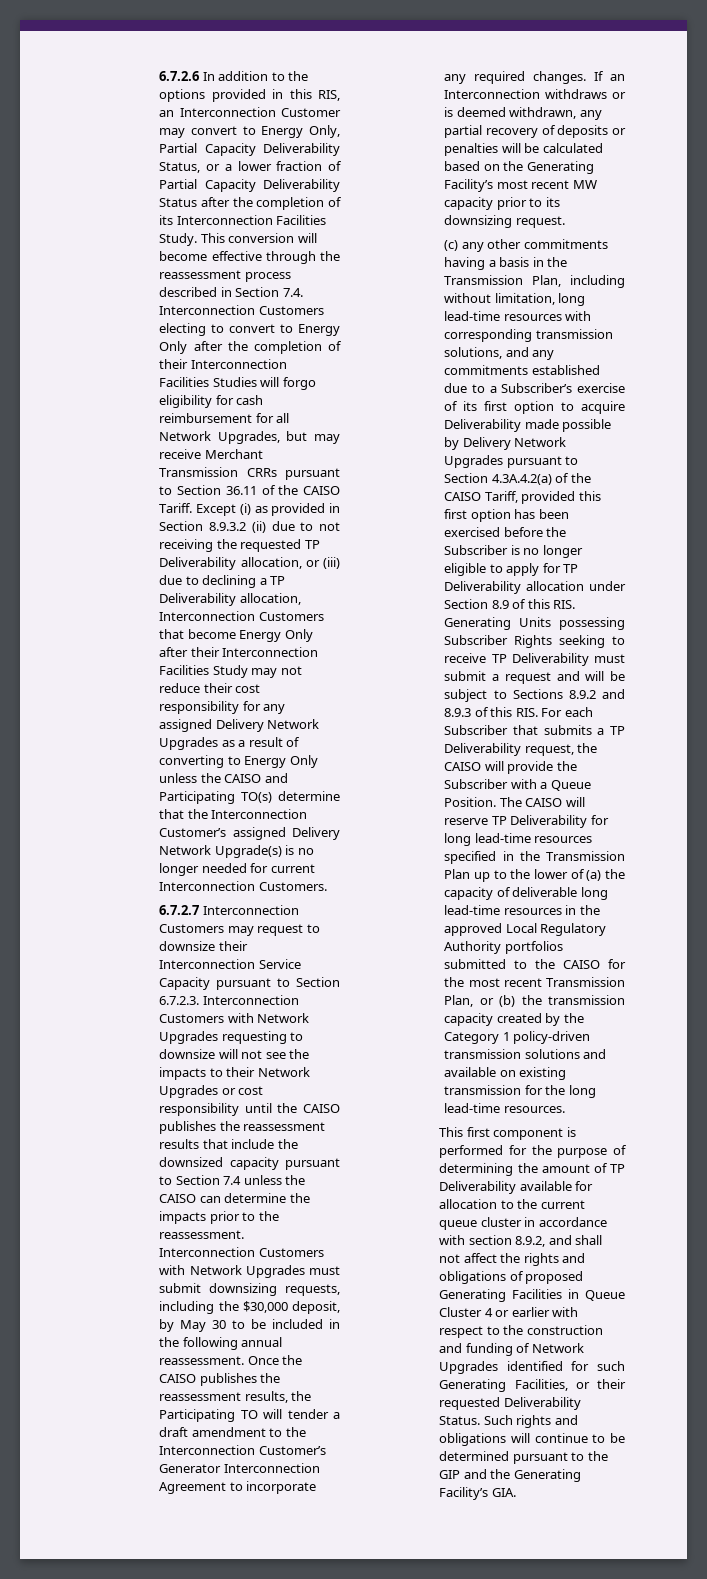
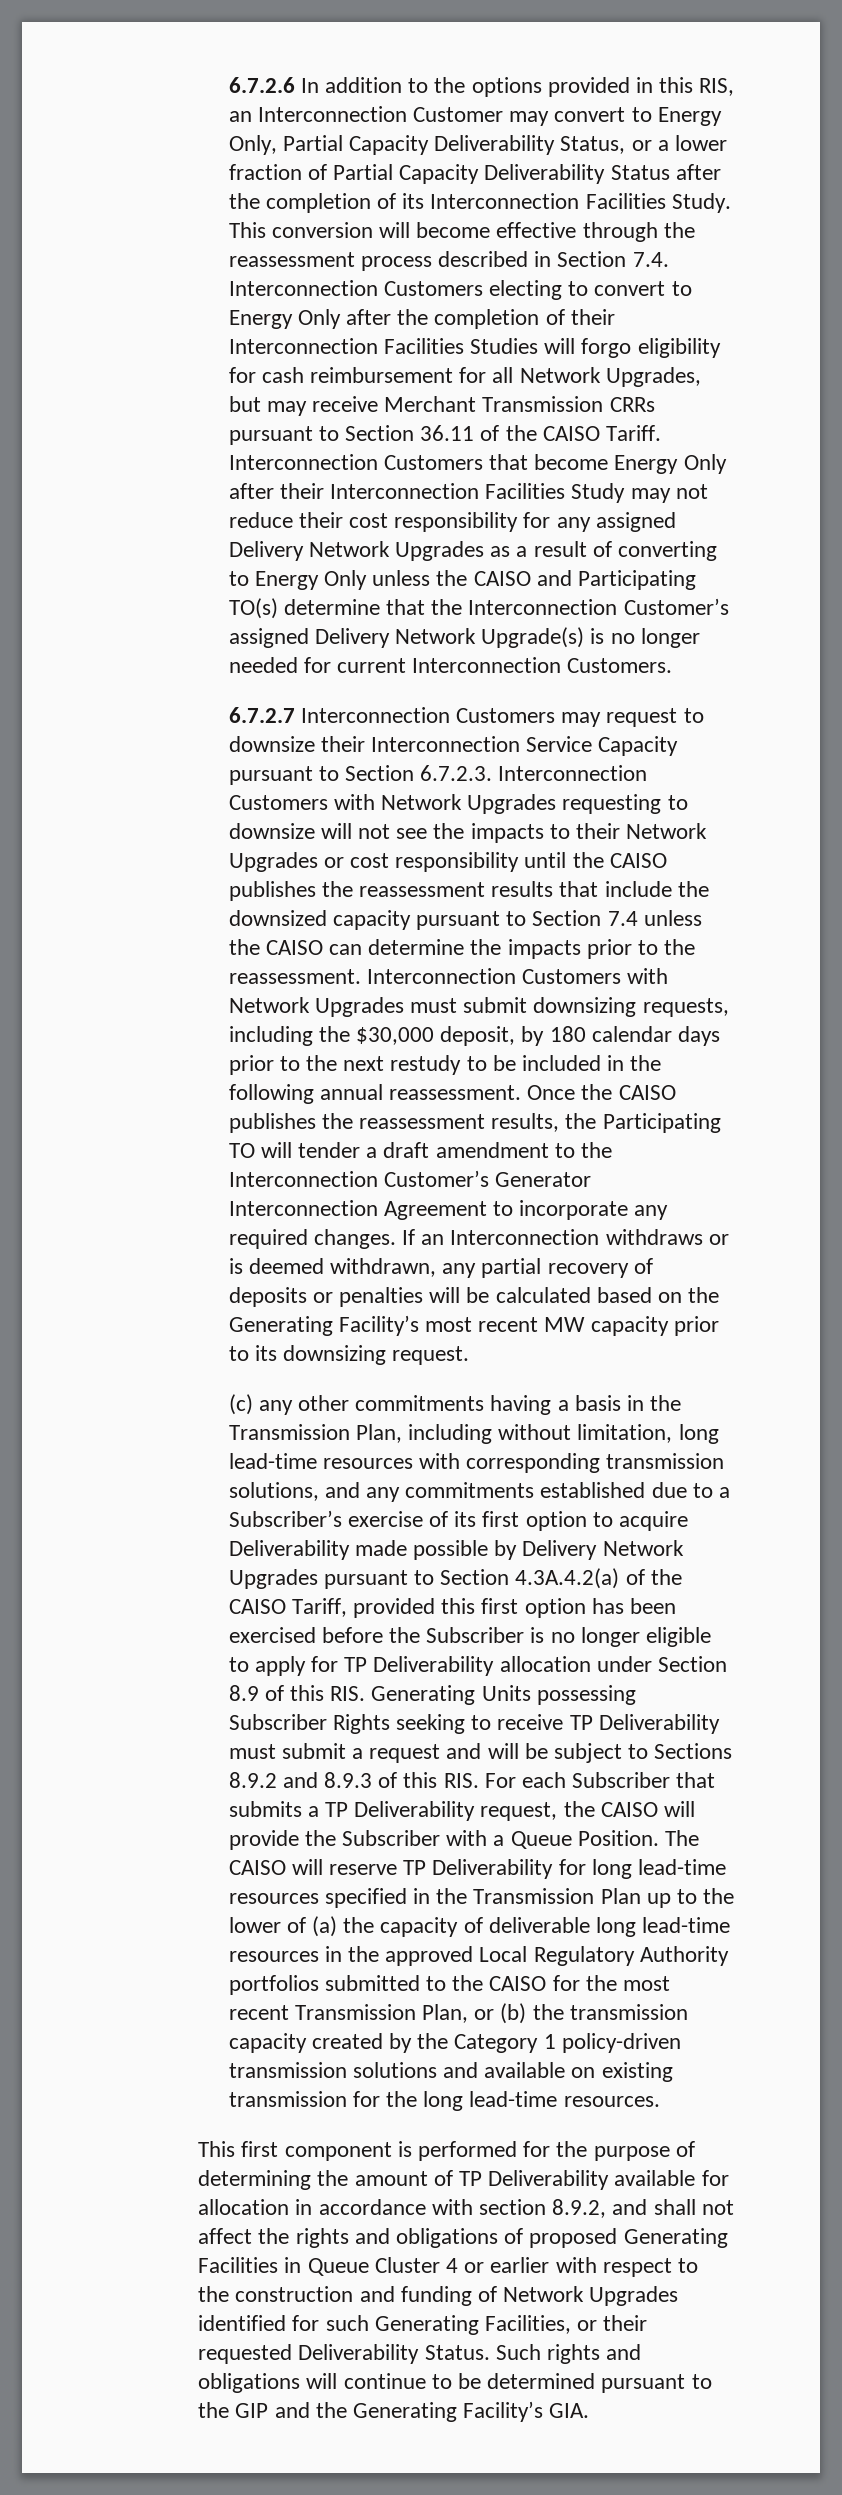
[196,503,340,516] [159,521,340,533] [159,539,320,552] [159,557,340,570] [159,575,286,588] [159,593,301,606] Except (i) as provided in Section 8.9.3.2 (ii) due to not receiving the requested TP Deliverability allocation, or (iii) due to declining a TP Deliverability allocation, -> (661, 433) none
[180,1320,227,1332] May 30 -> [549,1026,720,1046] [228,1055,462,1075] 180 calendar days prior to the next restudy
[500,1199,585,1209] [439,1217,522,1230] to the current queue cluster -> (290, 2207) none

